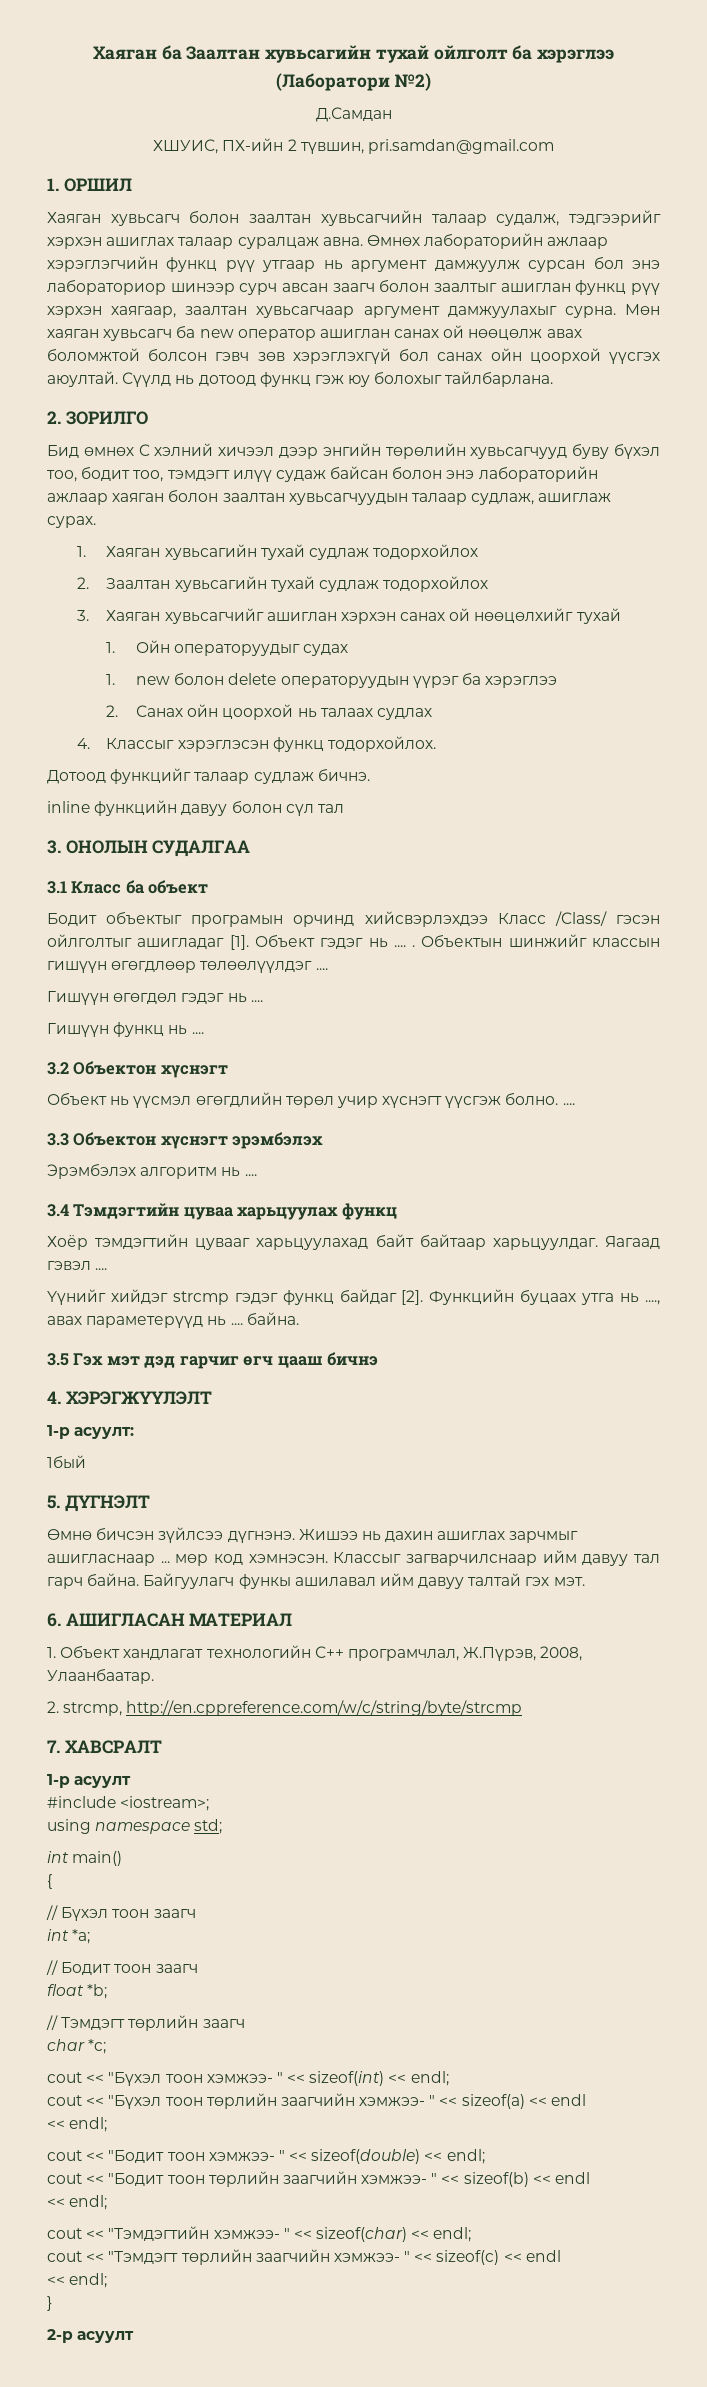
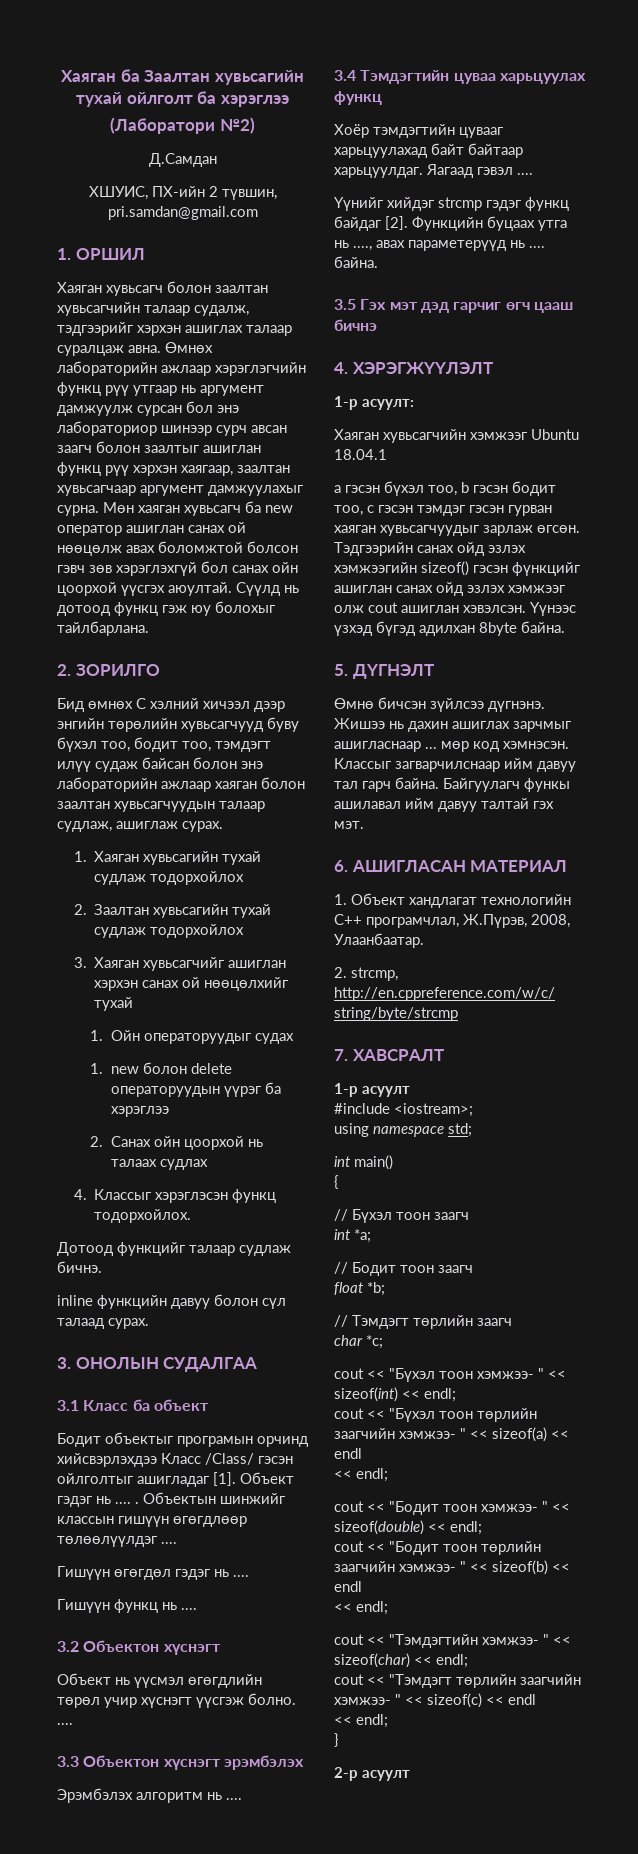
[317,804,344,813] тал -> [57,1318,149,1329] талаад сурах.
[47,1455,86,1469] 1бый -> [334,429,579,443] [334,449,387,460] [334,481,556,496] [334,505,552,516] [334,525,580,536] [334,542,526,556] [334,561,580,576] [334,582,565,596] [334,602,576,616] [334,621,565,636] Хаяган хувьсагчийн хэмжээг Ubuntu 18.04.1 // а гэсэн бүхэл тоо, b гэсэн бодит тоо, c гэсэн тэмдэг гэсэн гурван хаяган хувьсагчуудыг зарлаж өгсөн. Тэдгээрийн санах ойд эзлэх хэмжээгийн sizeof() гэсэн фүнкцийг ашиглан санах ойд эзлэх хэмжээг олж cout ашиглан хэвэлсэн. Үүнээс үзхэд бүгэд адилхан 8byte байна.

